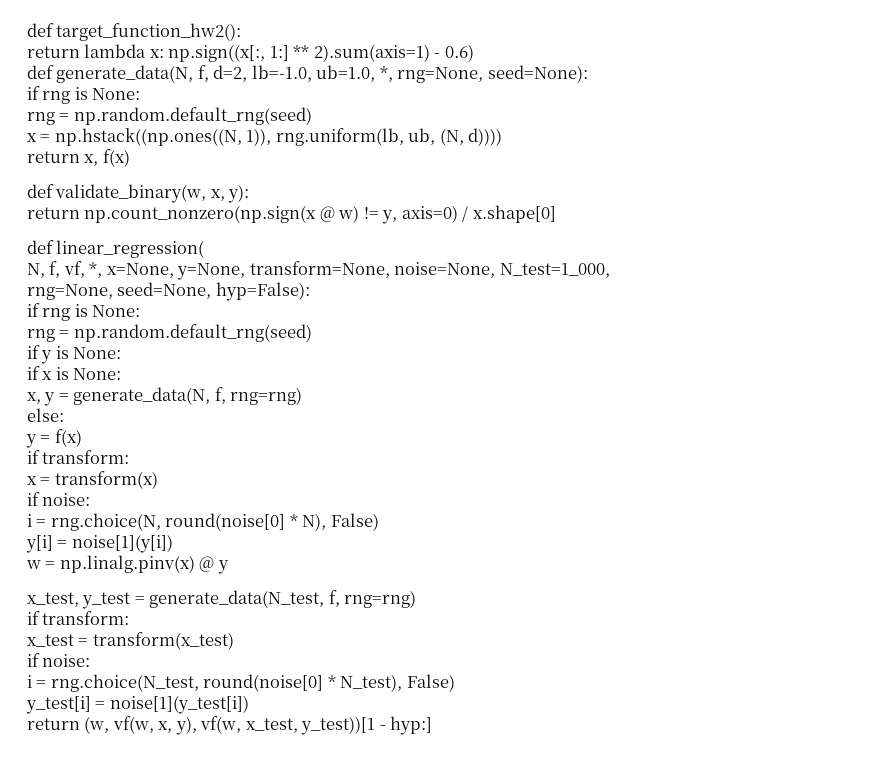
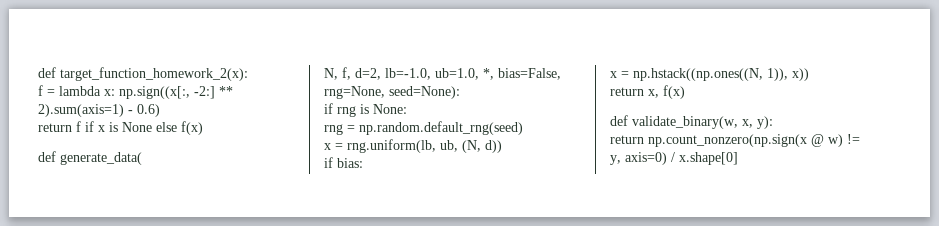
[27,23,242,41] [27,46,80,58] def target_function_hw2(): // return -> [38,67,248,81] [38,85,55,96] def target_function_homework_2(x): // f =
[269,45,289,61] 1:] -> [194,86,215,99] -2:]
[27,65,194,83] // def generate_data(N, -> [38,121,203,135] [38,151,142,165] [324,68,338,80] // return f if x is None else f(x) // def generate_data( // N,
(393, 74) none -> [498,68,561,80] bias=False,
[54,128,272,146] np.hstack((np.ones((N, 1)), -> (343, 146) none
[468,128,503,146] d)))) -> [485,140,502,153] [324,157,363,168] [610,68,809,81] d)) // if bias: // x = np.hstack((np.ones((N, 1)), x))
[27,240,205,258] [27,261,610,280] [27,282,310,301] [27,303,141,321] [27,324,312,342] [27,345,122,364] [27,366,122,380] [27,387,303,406] [27,408,64,422] [26,429,82,448] [27,450,130,464] [27,471,158,489] [27,492,91,506] [27,513,379,531] [26,534,173,553] [26,555,229,574] [27,590,417,609] [27,611,130,625] [27,632,234,650] [27,653,91,667] [27,674,455,692] [26,695,249,714] [27,716,433,735] // def linear_regression( // N, f, vf, *, x=None, y=None, transform=None, noise=None, N_test=1_000, // rng=None, seed=None, hyp=False): // if rng is None: // rng = np.random.default_rng(seed) // if y is None: // if x is None: // x, y = generate_data(N, f, rng=rng) // else: // y = f(x) // if transform: // x = transform(x) // if noise: // i = rng.choice(N, round(noise[0] * N), False) // y[i] = noise[1](y[i]) // w = np.linalg.pinv(x) @ y // x_test, y_test = generate_data(N_test, f, rng=rng) // if transform: // x_test = transform(x_test) // if noise: // i = rng.choice(N_test, round(noise[0] * N_test), False) // y_test[i] = noise[1](y_test[i]) // return (w, vf(w, x, y), vf(w, x_test, y_test))[1 - hyp:] -> (738, 158) none

